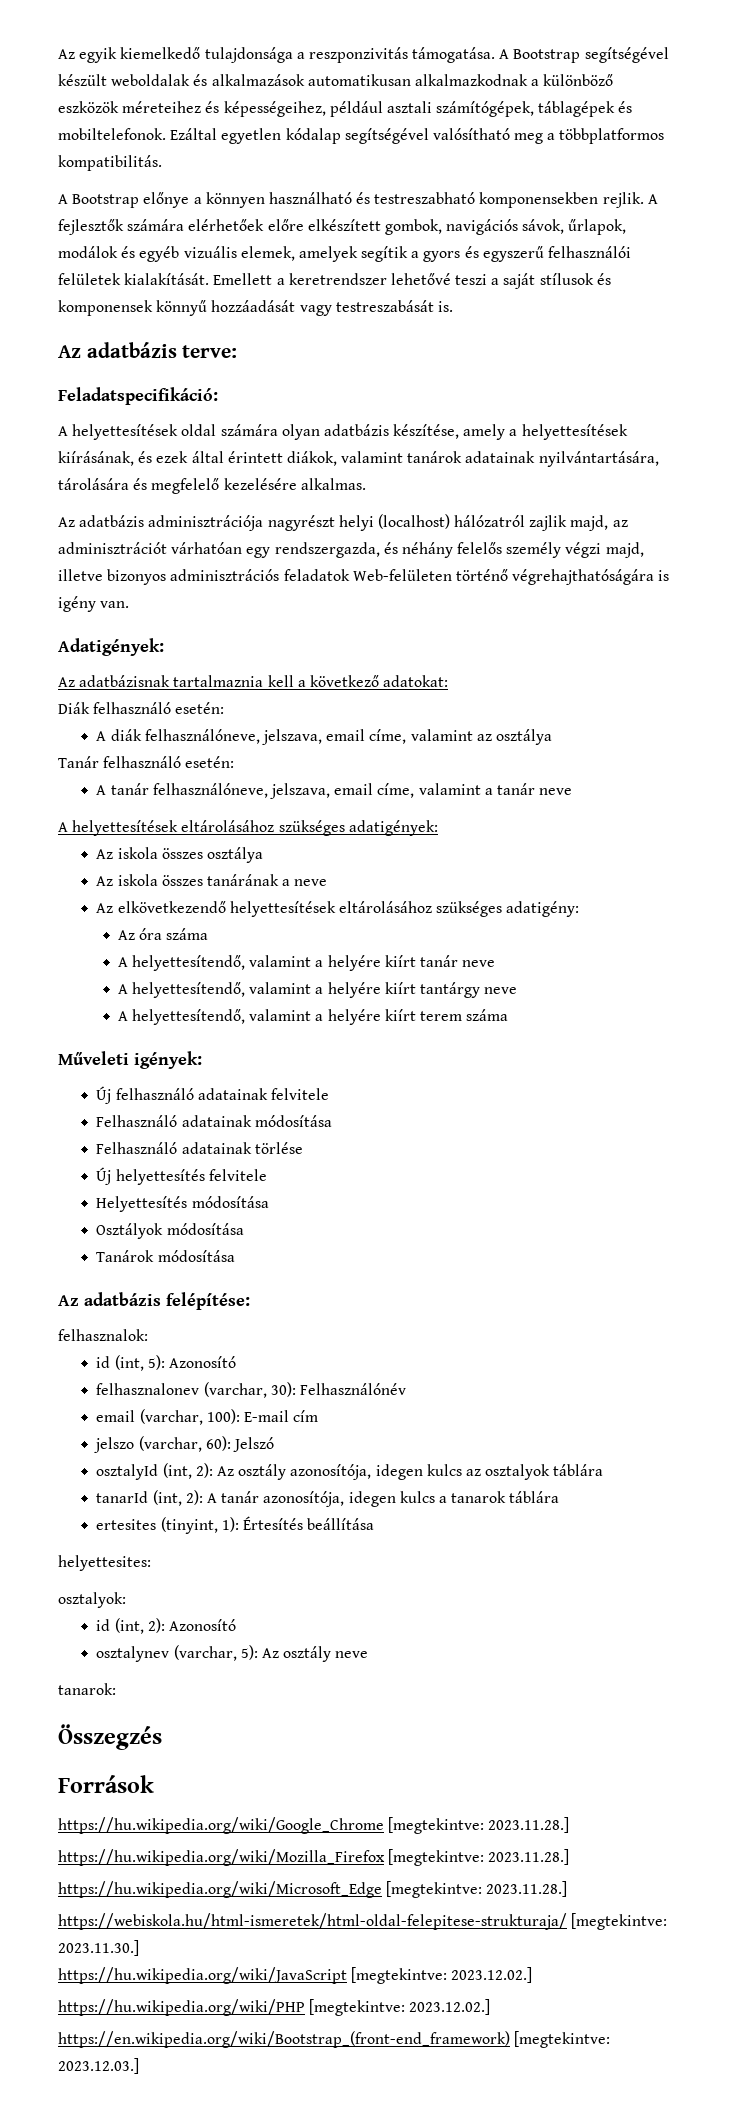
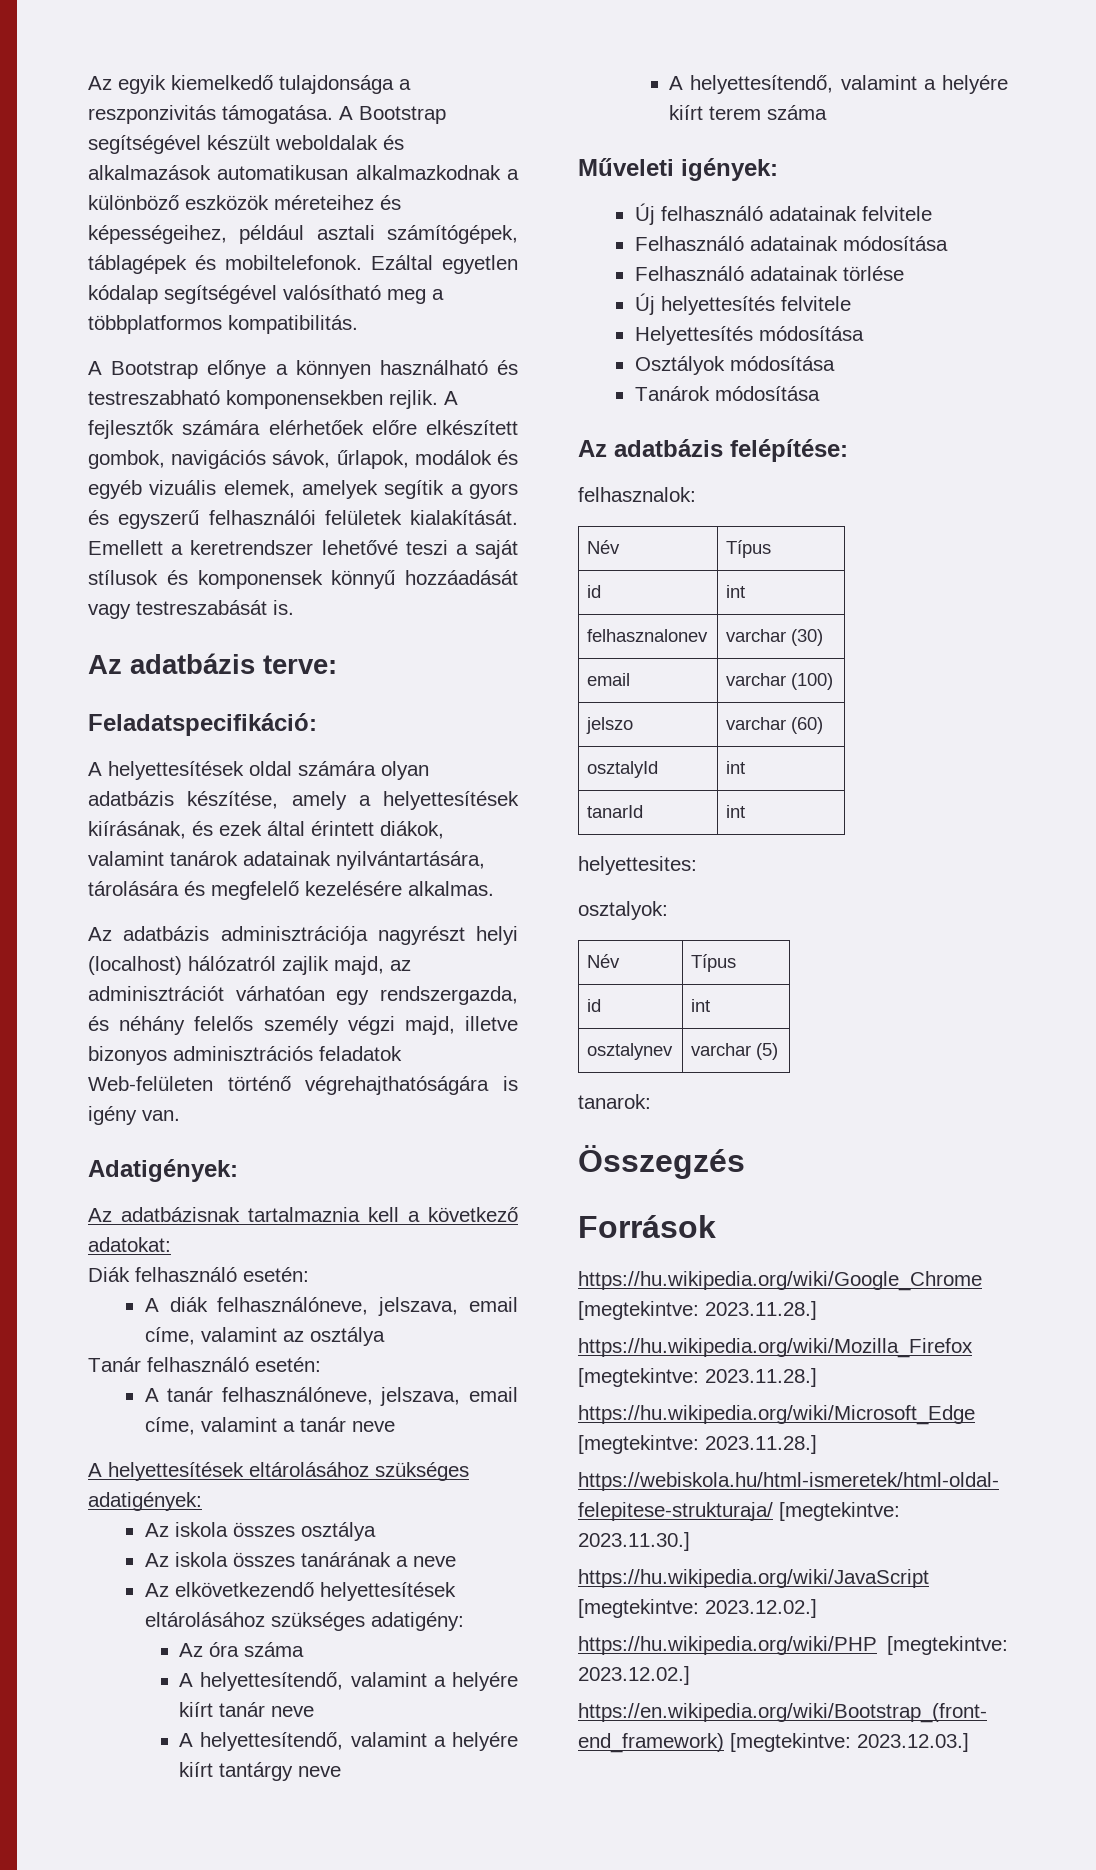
[96,1355,236,1371] [96,1382,406,1398] [96,1409,319,1425] [94,1436,274,1453] [96,1463,604,1480] [96,1490,560,1507] [96,1516,375,1534] // id (int, 5): Azonosító // felhasznalonev (varchar, 30): Felhasználónév // email (varchar, 100): E-mail cím // jelszo (varchar, 60): Jelszó // osztalyId (int, 2): Az osztály azonosítója, idegen kulcs az osztalyok táblára // tanarId (int, 2): A tanár azonosítója, idegen kulcs a tanarok táblára // ertesites (tinyint, 1): Értesítés beállítása -> [587,540,621,554] [726,540,772,558] [587,585,602,598] [726,585,746,598] [587,629,709,642] [726,629,824,646] [587,673,631,686] [726,673,834,690] [586,717,634,734] [726,717,824,734] [587,761,659,778] [726,761,746,774] [587,805,644,818] [726,805,746,818] // Név | Típus // id | int // felhasznalonev | varchar (30) // email | varchar (100) // jelszo | varchar (60) // osztalyId | int // tanarId | int
[96,1618,236,1634] [96,1645,369,1662] // id (int, 2): Azonosító // osztalynev (varchar, 5): Az osztály neve -> [587,954,621,968] [691,954,737,972] [587,999,602,1012] [691,999,711,1012] [587,1043,674,1060] [691,1043,779,1060] // Név | Típus // id | int // osztalynev | varchar (5)

